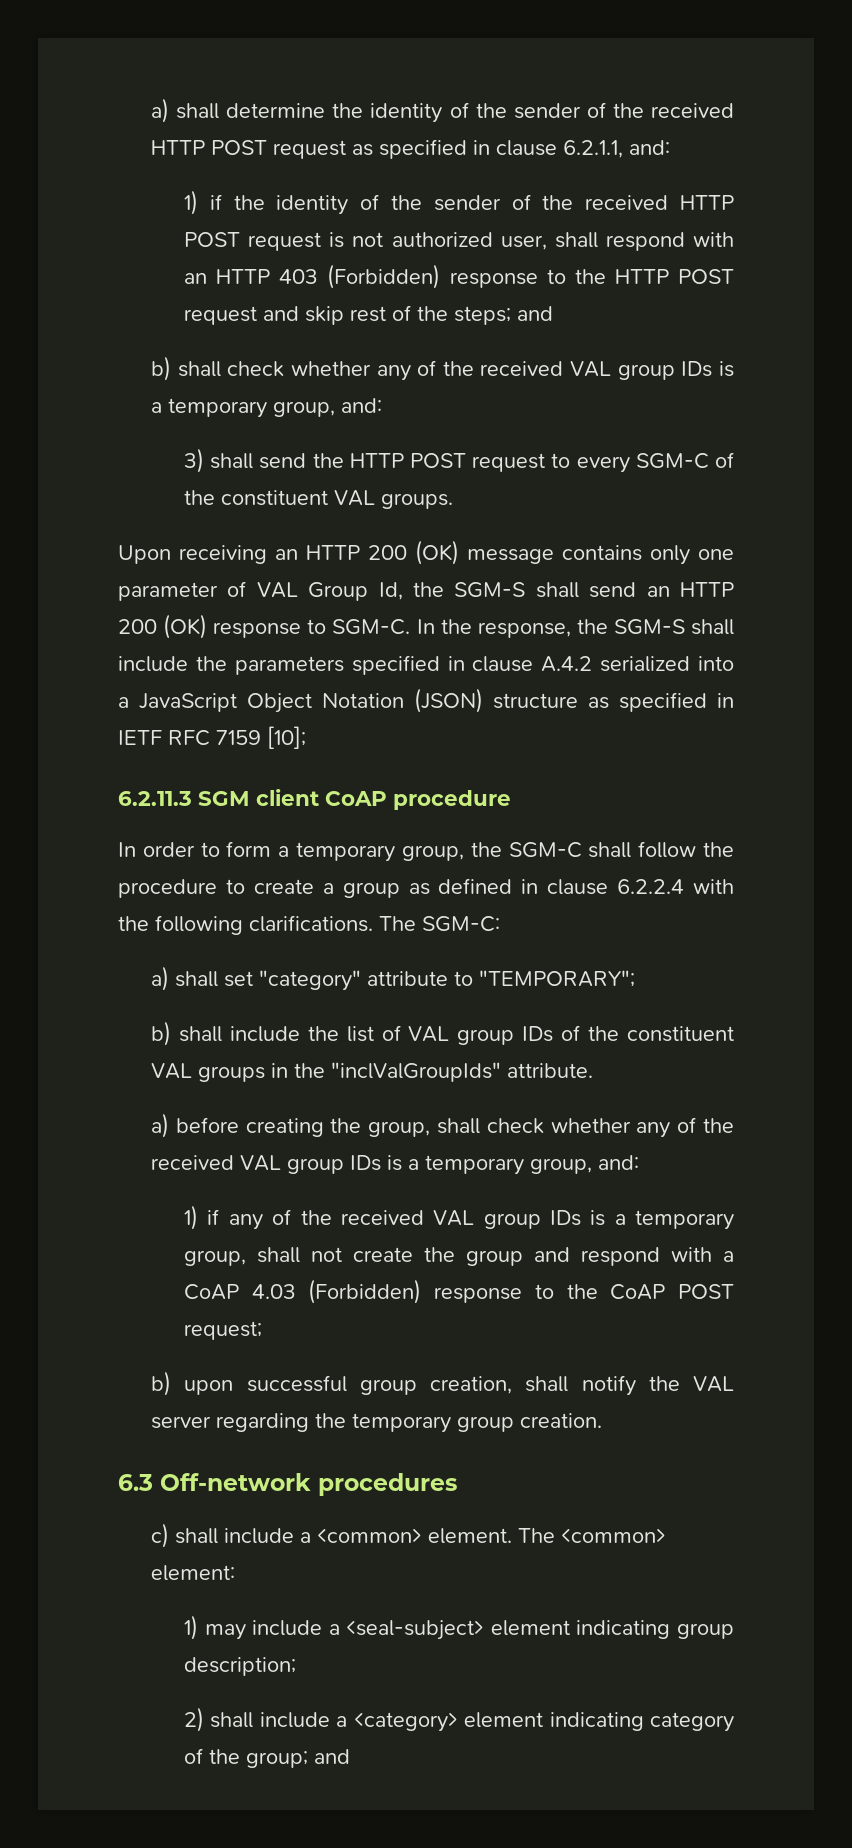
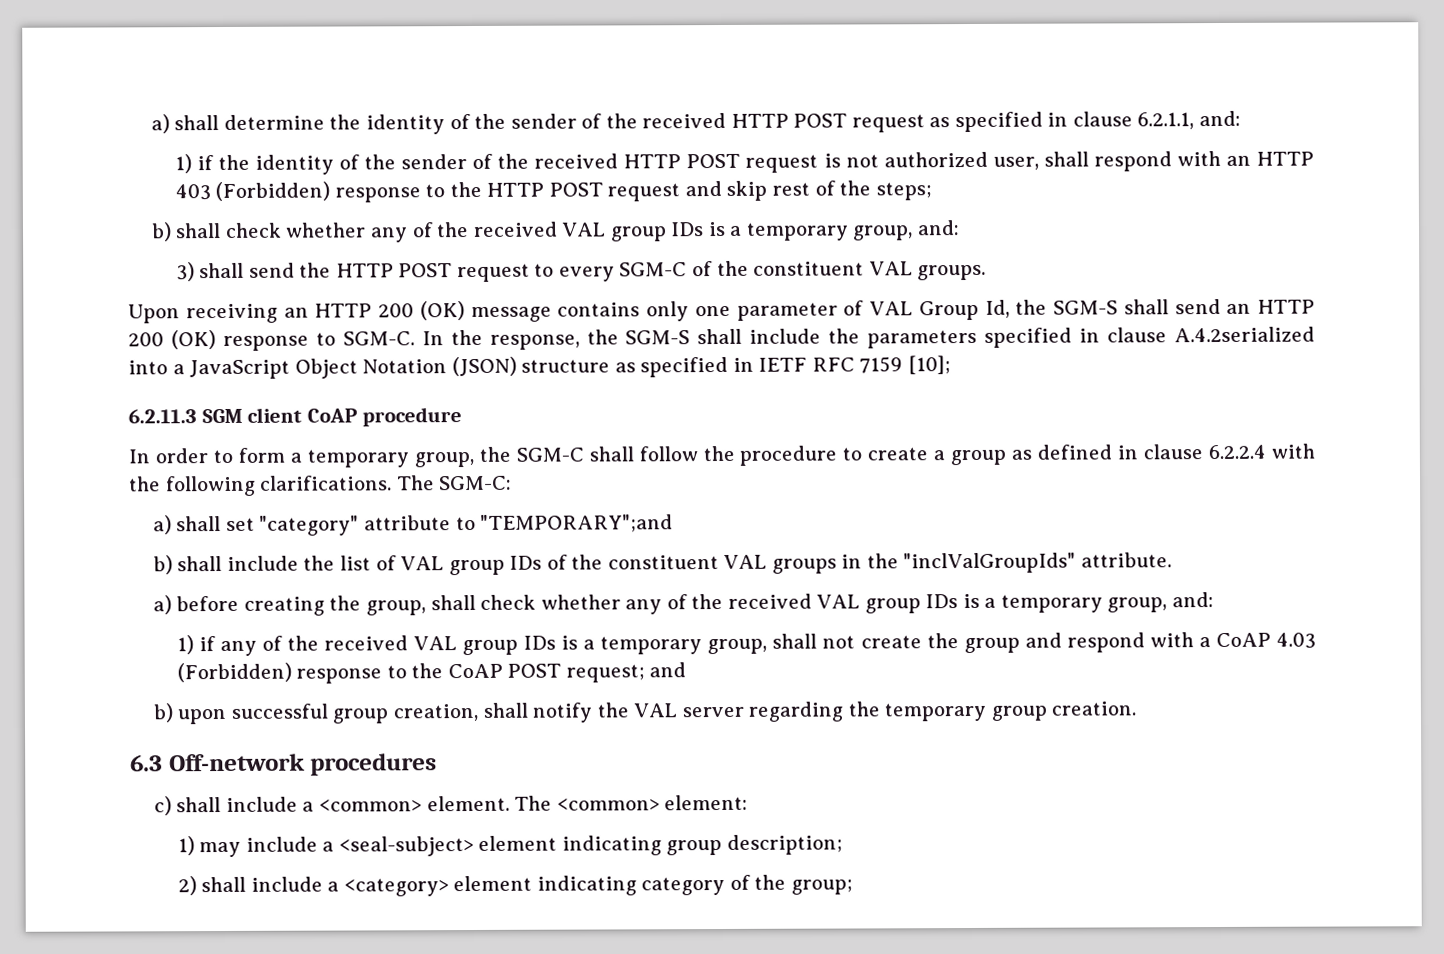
[517,306,554,321] and -> (932, 191) none
[541,656,691,672] A.4.2 serialized -> [1174,326,1316,343] A.4.2serialized
[479,970,636,987] "TEMPORARY"; -> [480,514,674,533] "TEMPORARY";and
(263, 1330) none -> [649,662,687,678] and
[314,1749,351,1764] and -> (854, 887) none

